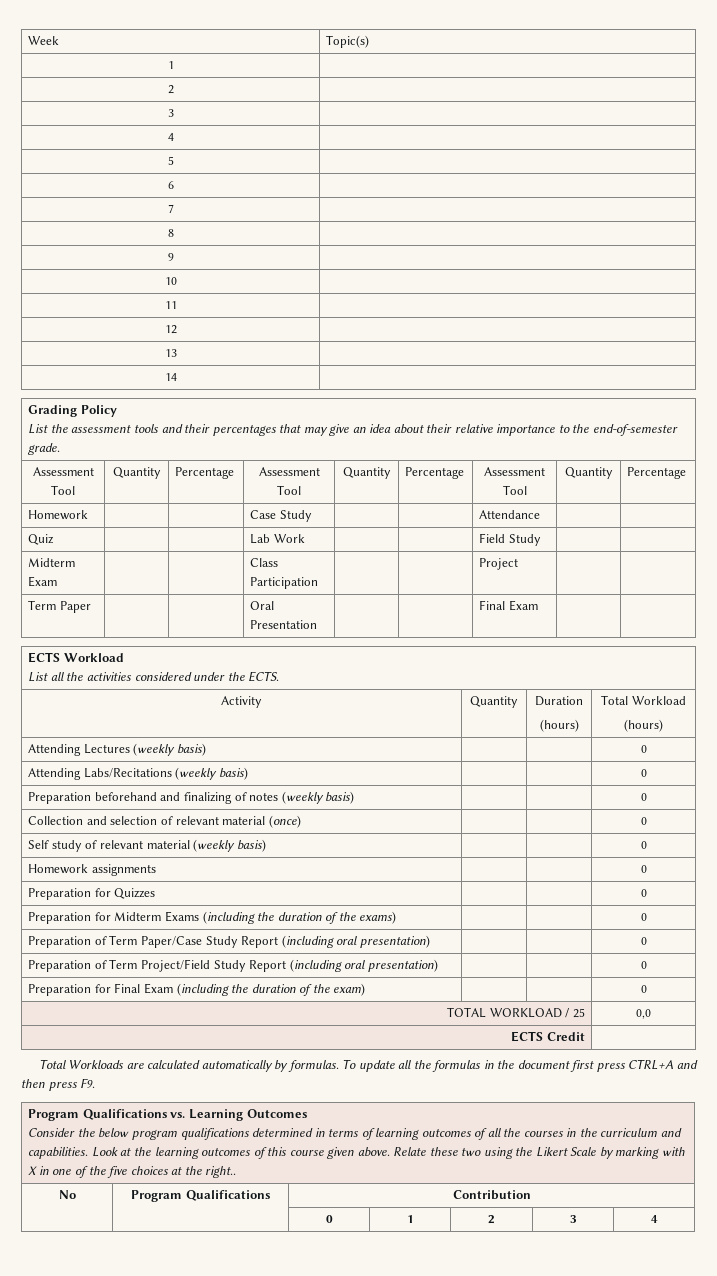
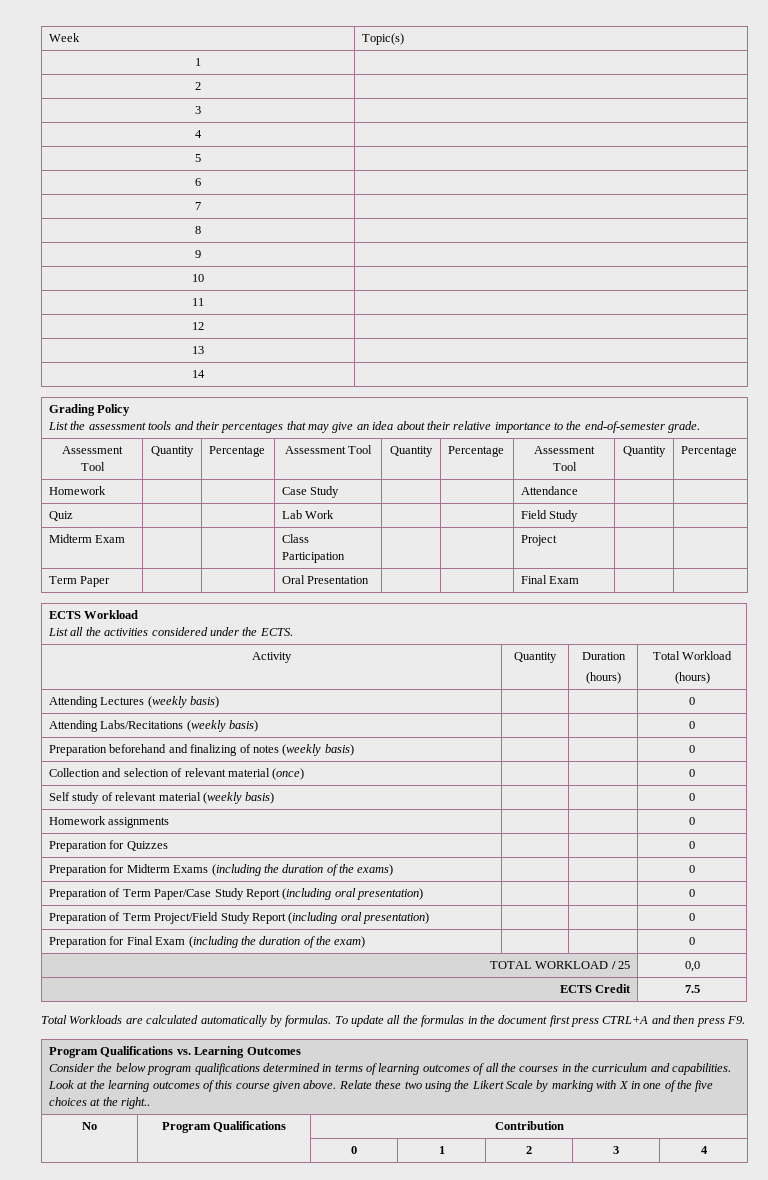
(585, 1036) none -> [684,985,700,993] 7.5

